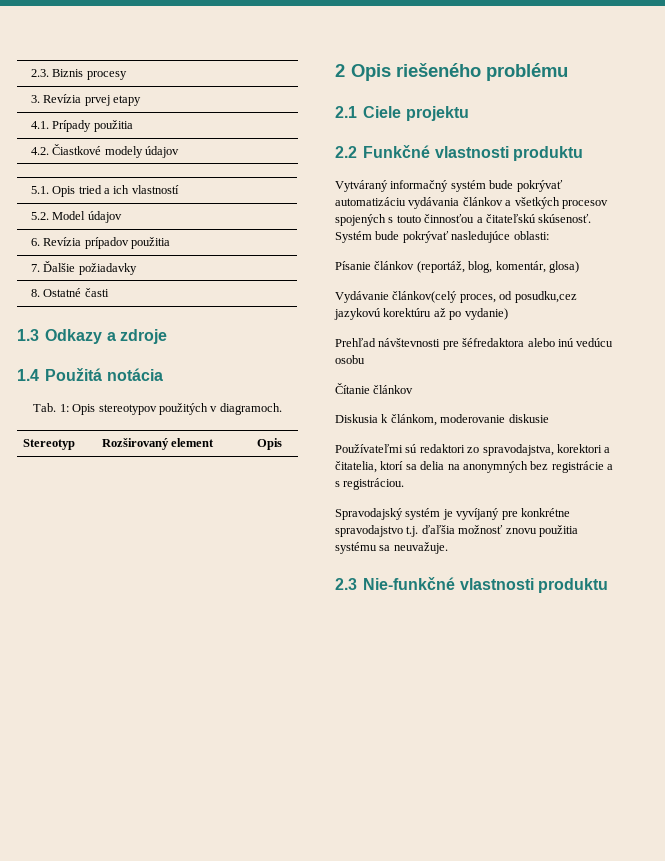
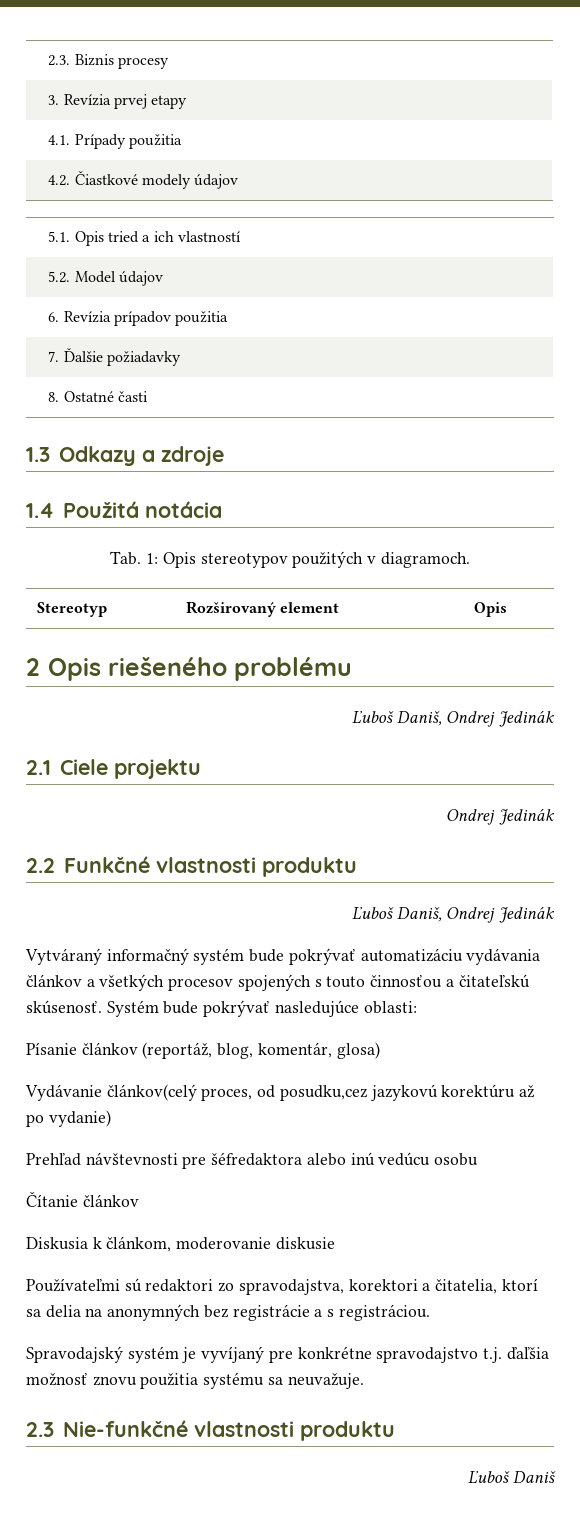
(569, 72) none -> [351,711,555,727] // Ľuboš Daniš, Ondrej Jedinák
(469, 113) none -> [446,809,555,825] // Ondrej Jedinák
(583, 153) none -> [351,907,555,923] // Ľuboš Daniš, Ondrej Jedinák
(608, 585) none -> [468,1471,556,1484] // Ľuboš Daniš

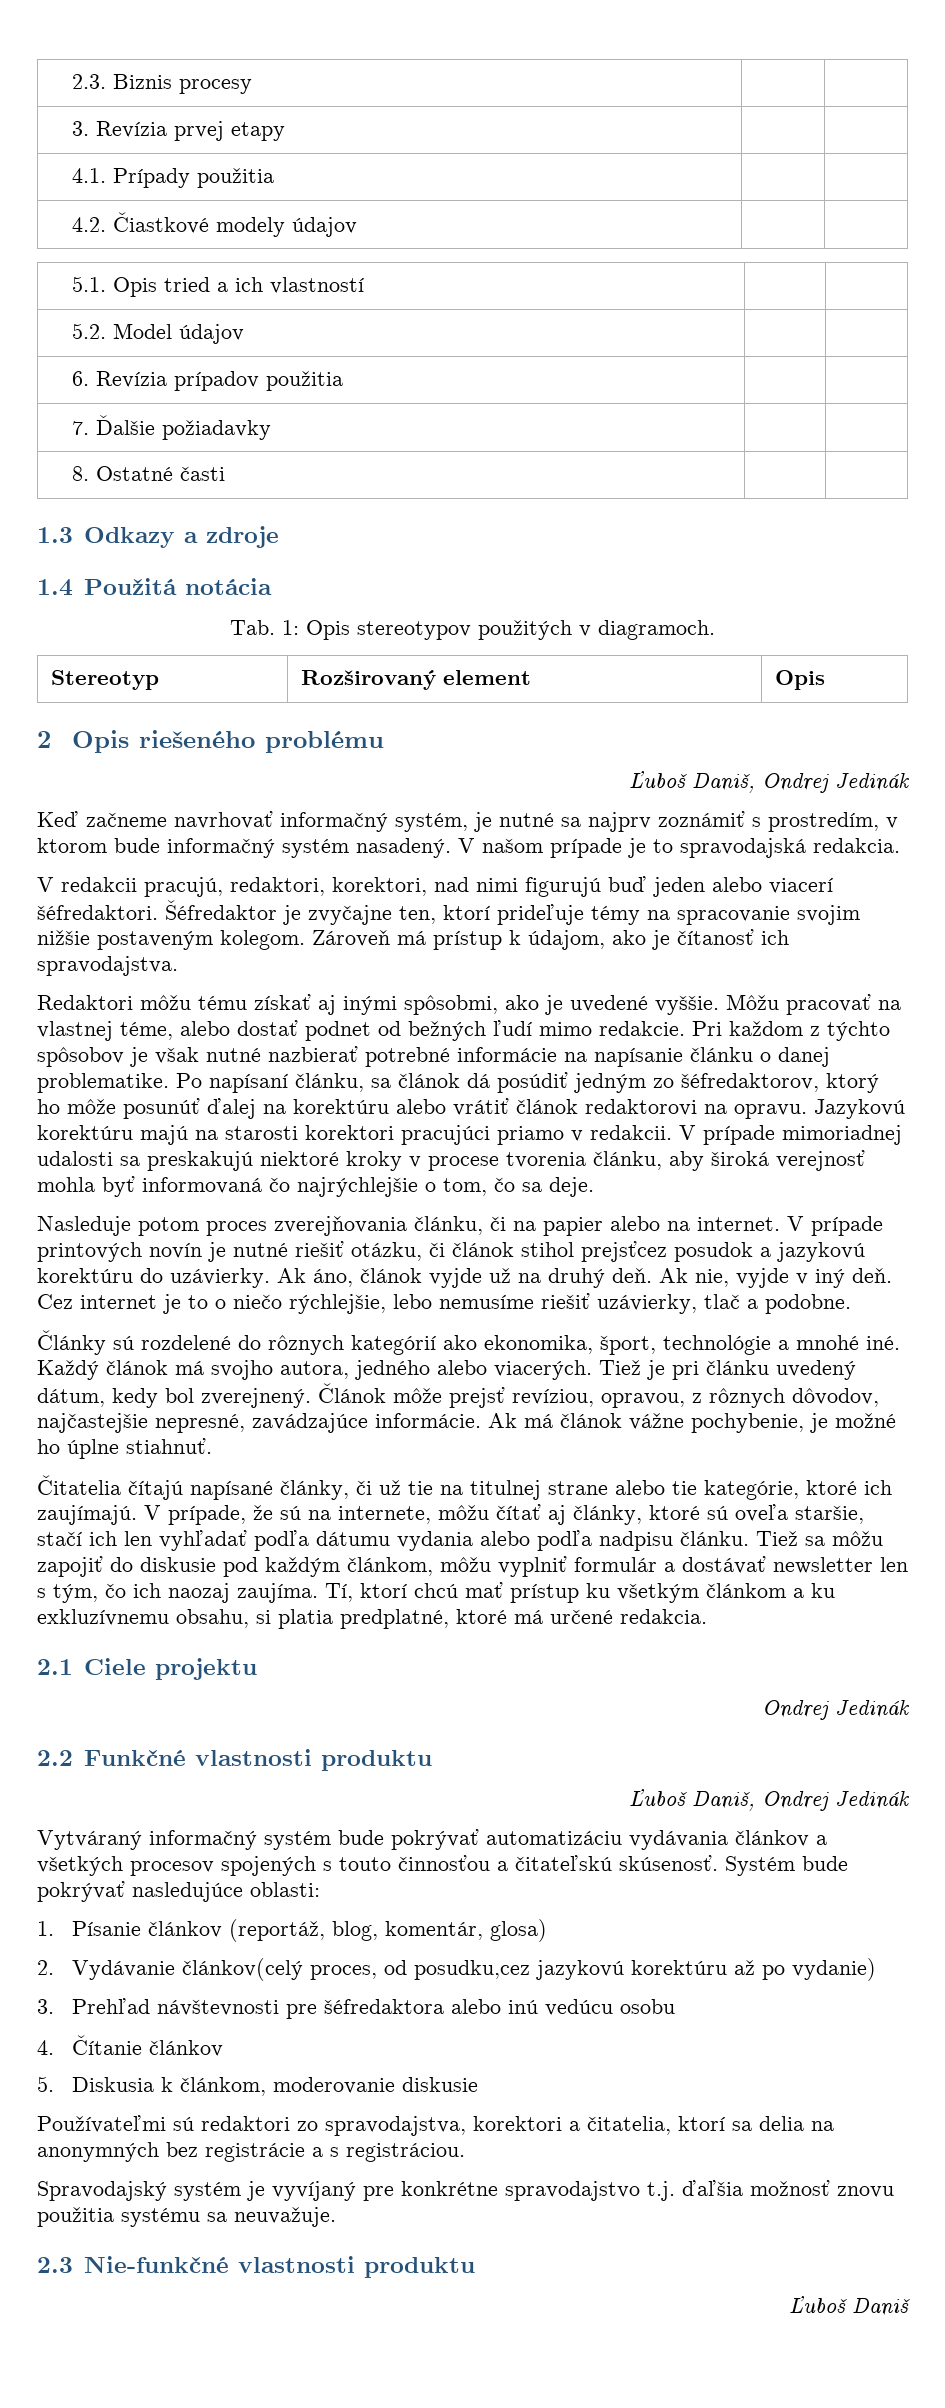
(555, 719) none -> [37,811,898,832] [37,838,900,858] [37,876,833,897] [37,900,860,925] [37,929,789,950] [37,956,178,976] [37,994,901,1015] [37,1020,890,1041] [37,1046,830,1067] [37,1072,879,1093] [37,1098,905,1119] [37,1125,902,1145] [37,1150,865,1171] [37,1176,594,1197] [37,1216,883,1236] [37,1241,865,1262] [37,1268,892,1288] [37,1293,851,1314] [37,1330,900,1355] [37,1360,856,1380] [37,1383,879,1408] [37,1413,896,1433] [37,1438,212,1459] [37,1475,892,1500] [37,1504,864,1525] [37,1530,883,1551] [37,1556,908,1577] [37,1582,835,1603] [37,1609,707,1629] // Keď začneme navrhovať informačný systém, je nutné sa najprv zoznámiť s prostredím, v ktorom bude informačný systém nasadený. V našom prípade je to spravodajská redakcia. // V redakcii pracujú, redaktori, korektori, nad nimi figurujú buď jeden alebo viacerí šéfredaktori. Šéfredaktor je zvyčajne ten, ktorí prideľuje témy na spracovanie svojim nižšie postaveným kolegom. Zároveň má prístup k údajom, ako je čítanosť ich spravodajstva. // Redaktori môžu tému získať aj inými spôsobmi, ako je uvedené vyššie. Môžu pracovať na vlastnej téme, alebo dostať podnet od bežných ľudí mimo redakcie. Pri každom z týchto spôsobov je však nutné nazbierať potrebné informácie na napísanie článku o danej problematike. Po napísaní článku, sa článok dá posúdiť jedným zo šéfredaktorov, ktorý ho môže posunúť ďalej na korektúru alebo vrátiť článok redaktorovi na opravu. Jazykovú korektúru majú na starosti korektori pracujúci priamo v redakcii. V prípade mimoriadnej udalosti sa preskakujú niektoré kroky v procese tvorenia článku, aby široká verejnosť mohla byť informovaná čo najrýchlejšie o tom, čo sa deje. // Nasleduje potom proces zverejňovania článku, či na papier alebo na internet. V prípade printových novín je nutné riešiť otázku, či článok stihol prejsťcez posudok a jazykovú korektúru do uzávierky. Ak áno, článok vyjde už na druhý deň. Ak nie, vyjde v iný deň. Cez internet je to o niečo rýchlejšie, lebo nemusíme riešiť uzávierky, tlač a podobne. // Články sú rozdelené do rôznych kategórií ako ekonomika, šport, technológie a mnohé iné. Každý článok má svojho autora, jedného alebo viacerých. Tiež je pri článku uvedený dátum, kedy bol zverejnený. Článok môže prejsť revíziou, opravou, z rôznych dôvodov, najčastejšie nepresné, zavádzajúce informácie. Ak má článok vážne pochybenie, je možné ho úplne stiahnuť. // Čitatelia čítajú napísané články, či už tie na titulnej strane alebo tie kategórie, ktoré ich zaujímajú. V prípade, že sú na internete, môžu čítať aj články, ktoré sú oveľa staršie, stačí ich len vyhľadať podľa dátumu vydania alebo podľa nadpisu článku. Tiež sa môžu zapojiť do diskusie pod každým článkom, môžu vyplniť formulár a dostávať newsletter len s tým, čo ich naozaj zaujíma. Tí, ktorí chcú mať prístup ku všetkým článkom a ku exkluzívnemu obsahu, si platia predplatné, ktoré má určené redakcia.
(417, 1007) none -> [37,1921,54,1936] 1.
(380, 1050) none -> [37,1960,54,1975] 2.
(111, 1118) none -> [37,1999,54,2014] 3.
(479, 1159) none -> [37,2040,54,2055] 4.
(139, 1200) none -> [37,2076,54,2092] 5.

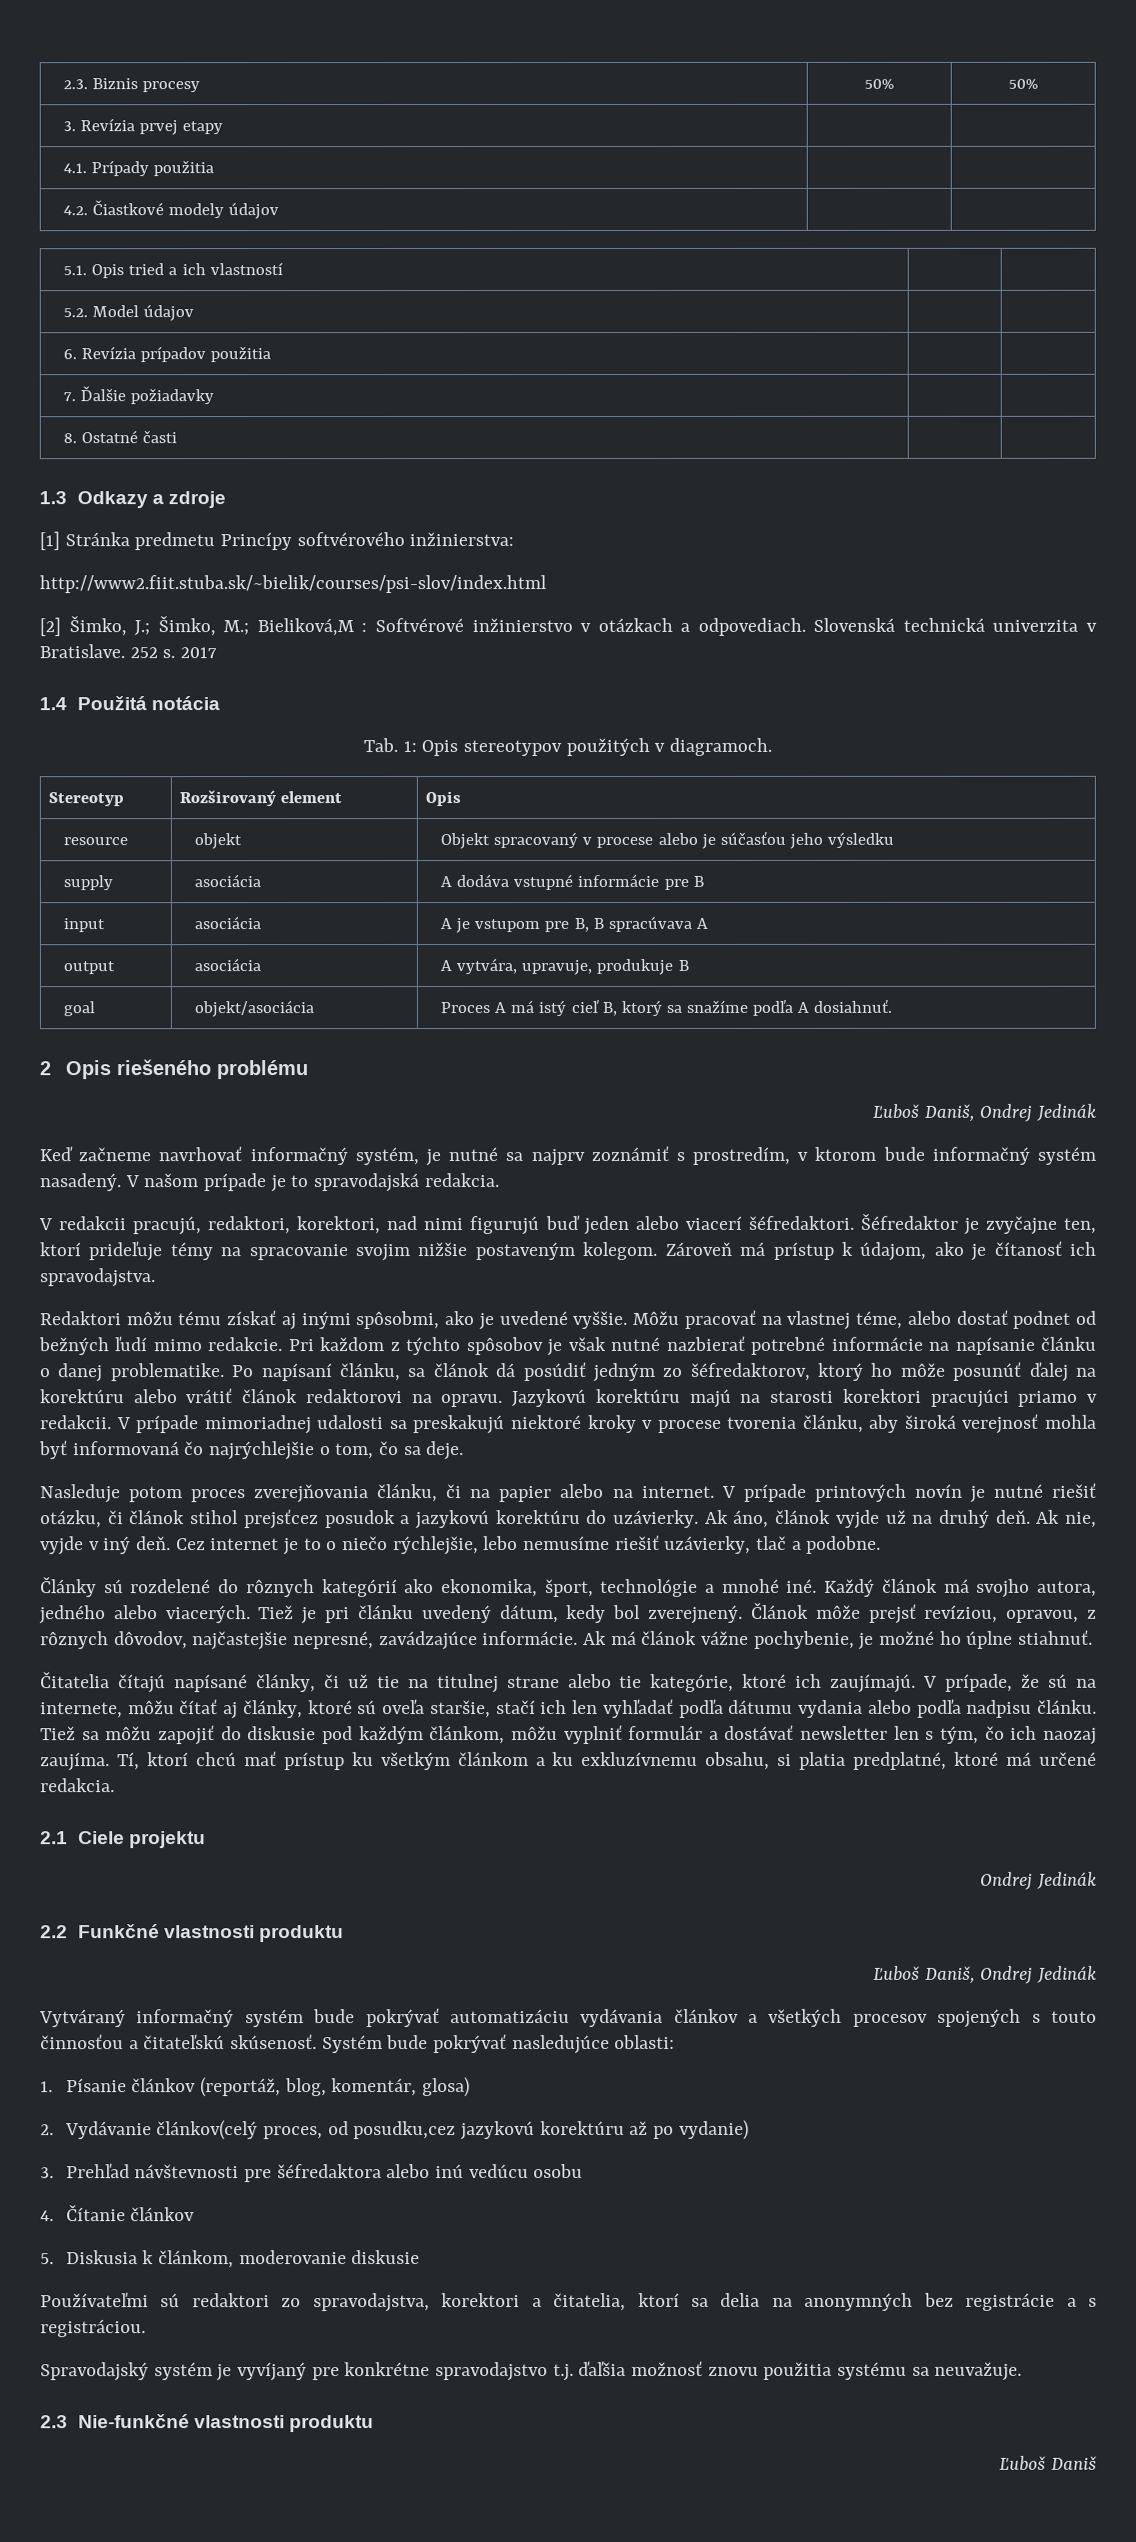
(253, 86) | -> [864,78,894,89] [1008,78,1038,89] 50% | 50%
(279, 537) none -> [39,531,515,551] [39,575,547,594] [39,616,1097,637] [39,644,218,659] // [1] Stránka predmetu Princípy softvérového inžinierstva: // http://www2.fiit.stuba.sk/~bielik/courses/psi-slov/index.html // [2] Šimko, J.; Šimko, M.; Bieliková,M : Softvérové inžinierstvo v otázkach a odpovediach. Slovenská technická univerzita v Bratislave. 252 s. 2017
(826, 680) none -> [63,837,129,846] [194,833,243,850] [440,830,895,850] [63,875,114,891] [194,874,262,888] [440,873,704,891] [63,918,106,933] [194,916,262,930] [440,915,708,934] [63,961,116,975] [194,958,262,972] [440,958,689,976] [63,1001,96,1017] [194,1000,315,1018] [440,998,893,1017] // resource | objekt | Objekt spracovaný v procese alebo je súčasťou jeho výsledku // supply | asociácia | A dodáva vstupné informácie pre B // input | asociácia | A je vstupom pre B, B spracúvava A // output | asociácia | A vytvára, upravuje, produkuje B // goal | objekt/asociácia | Proces A má istý cieľ B, ktorý sa snažíme podľa A dosiahnuť.

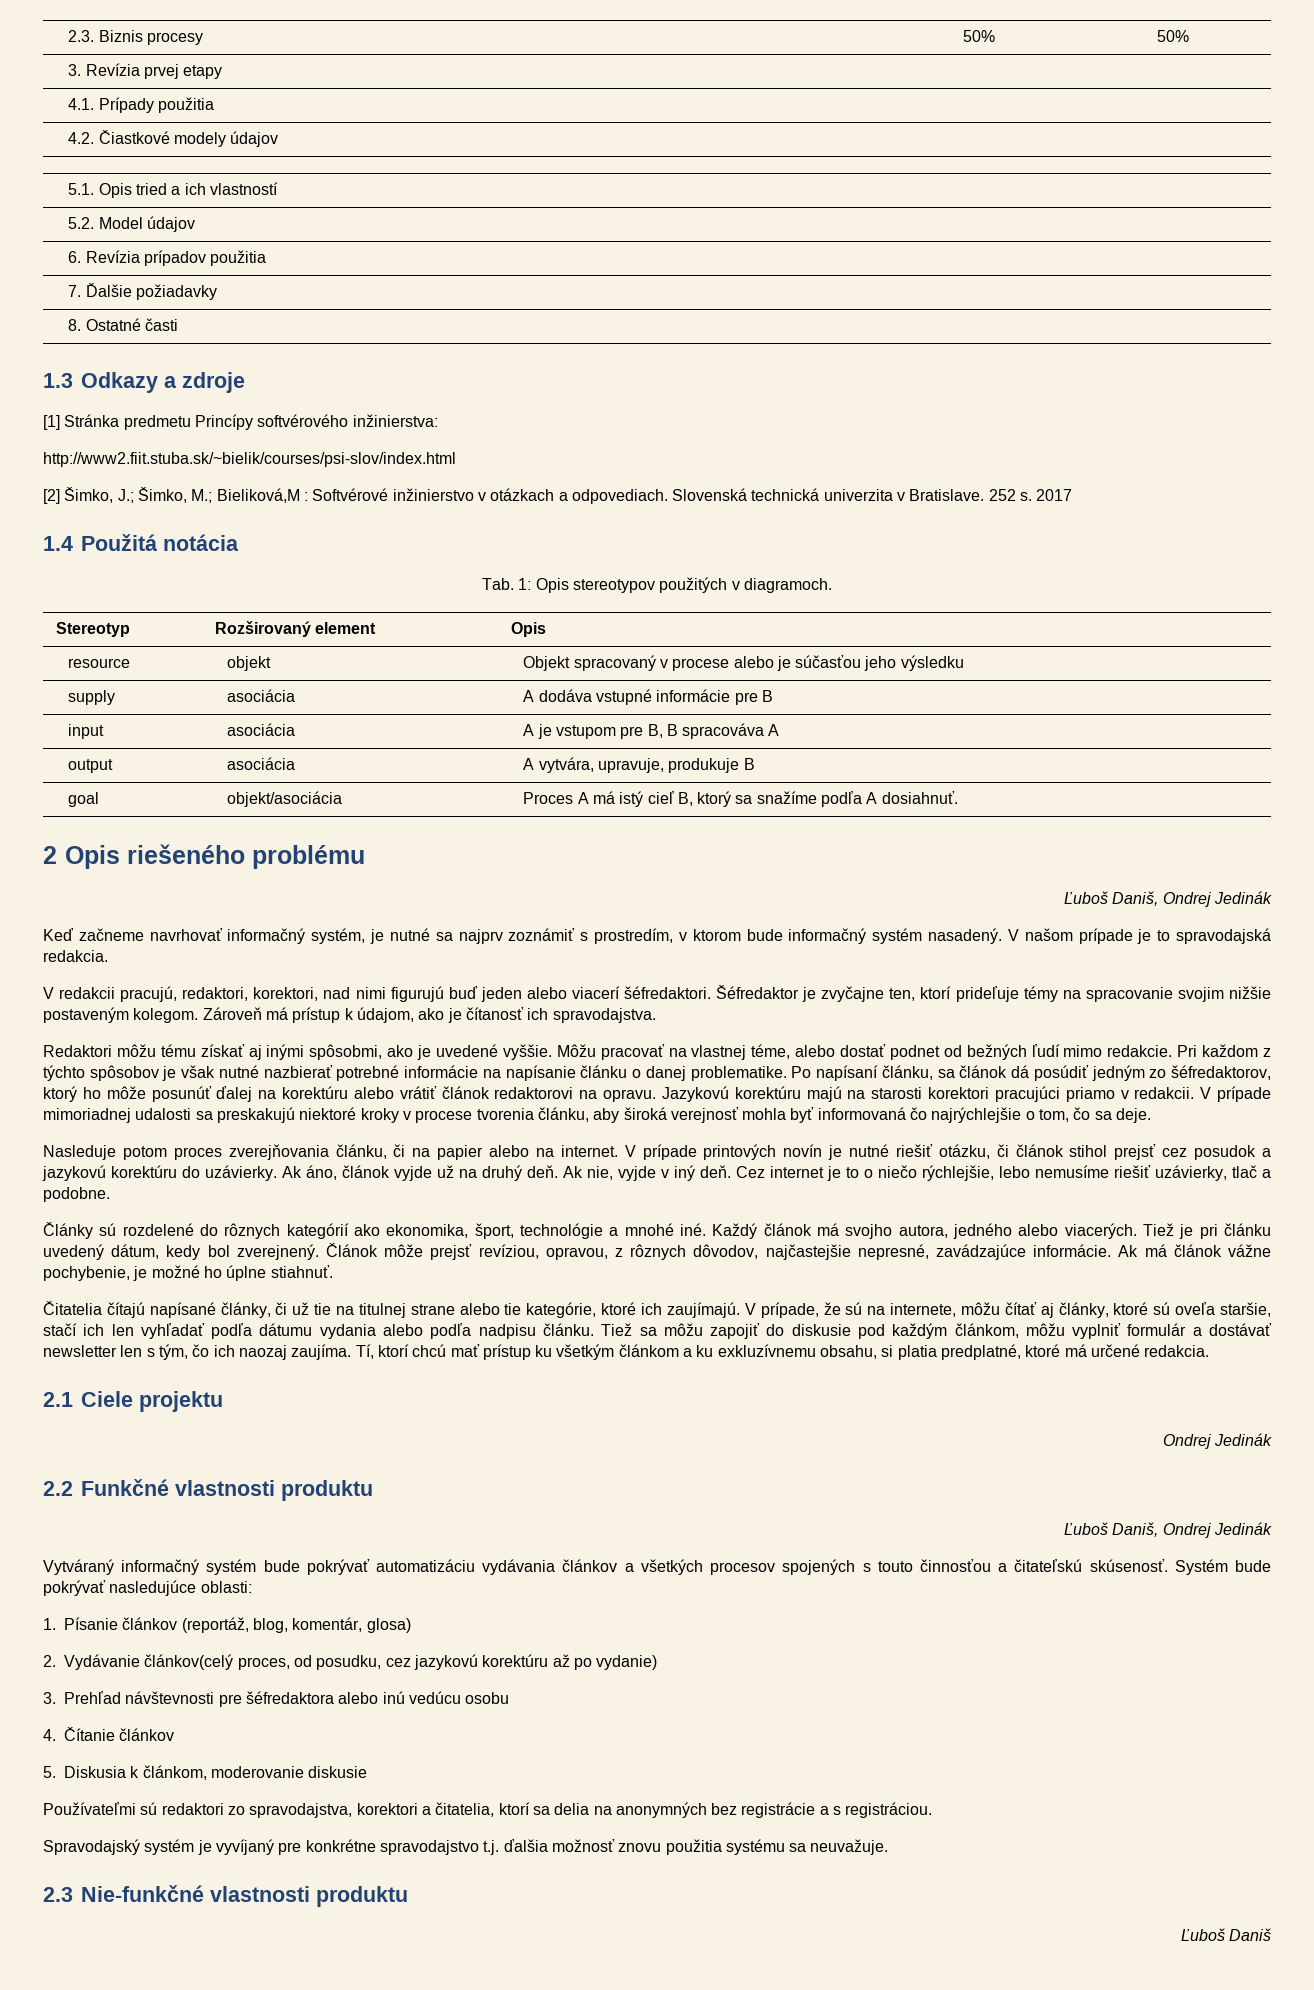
[607,915,692,932] spracúvava -> [682,723,765,739] spracováva
[243,1509,319,1530] prejsťcez -> [1114,1144,1188,1160] prejsť cez
[353,2121,457,2140] posudku,cez -> [316,1655,411,1670] posudku, cez
[578,2360,627,2376] ďaľšia -> [503,1839,548,1852] ďalšia

